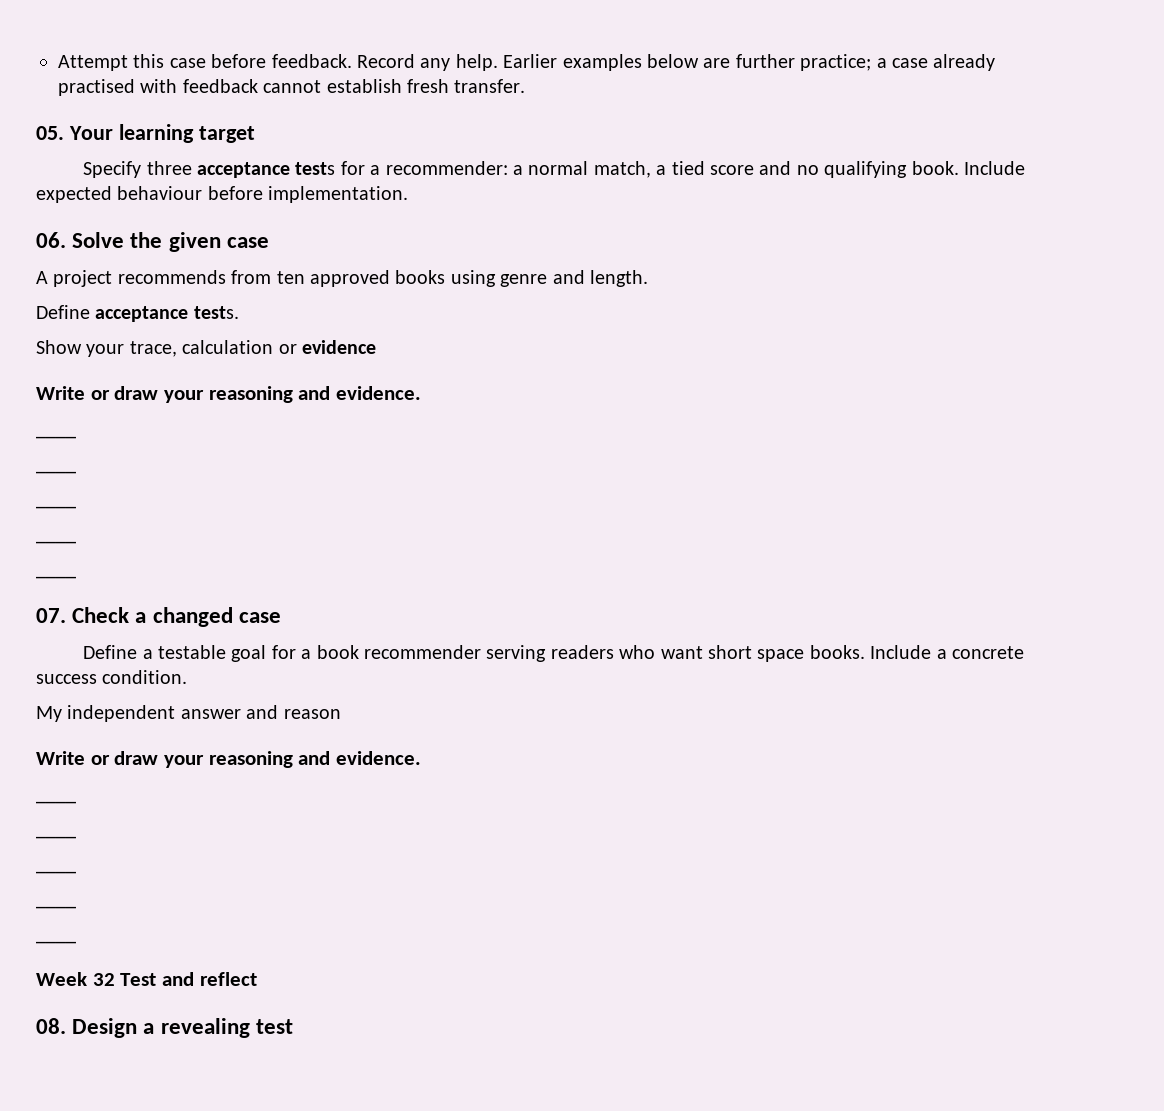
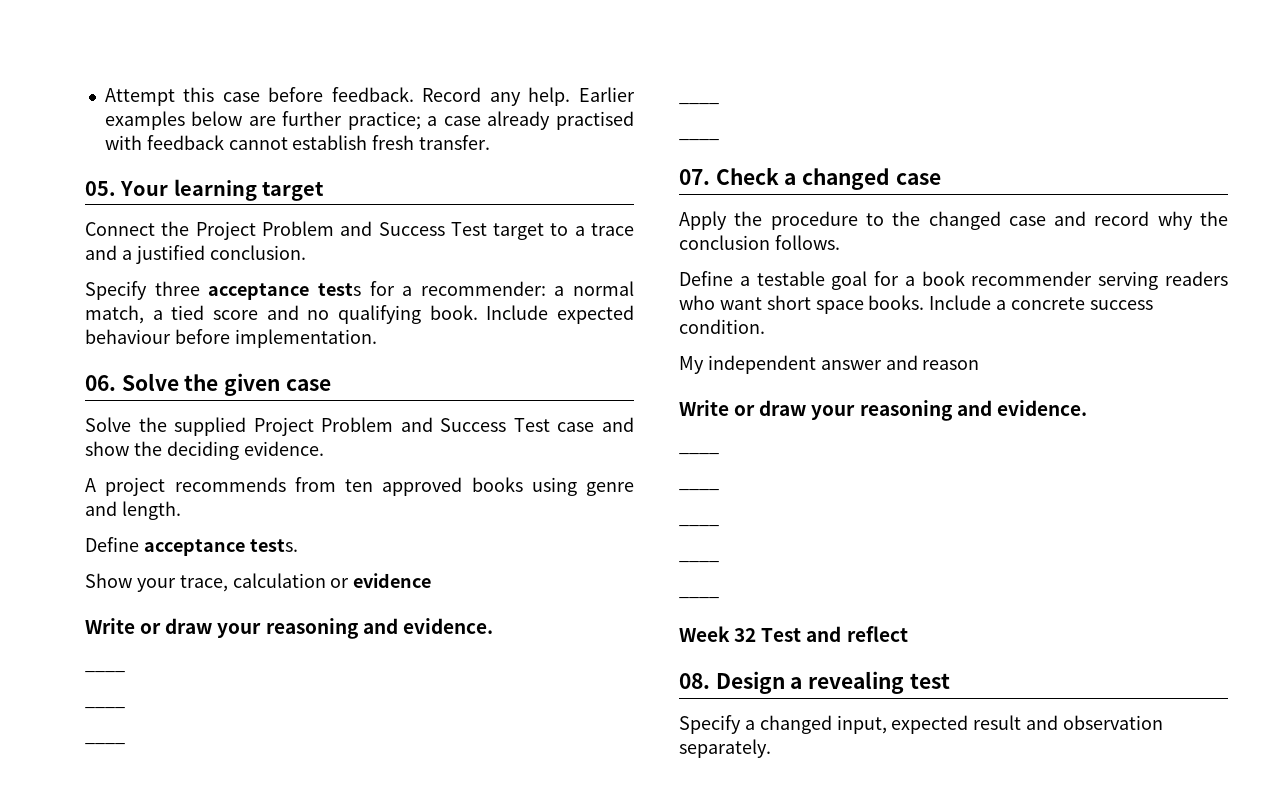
(255, 134) none -> [85,221,635,240] [85,245,306,264] // Connect the Project Problem and Success Test target to a trace and a justified conclusion.
(269, 242) none -> [85,417,634,436] [85,441,324,460] // Solve the supplied Project Problem and Success Test case and show the deciding evidence.
(281, 617) none -> [679,211,1228,230] [679,235,840,250] // Apply the procedure to the changed case and record why the conclusion follows.
(293, 1026) none -> [679,715,1164,734] [679,739,771,758] // Specify a changed input, expected result and observation separately.

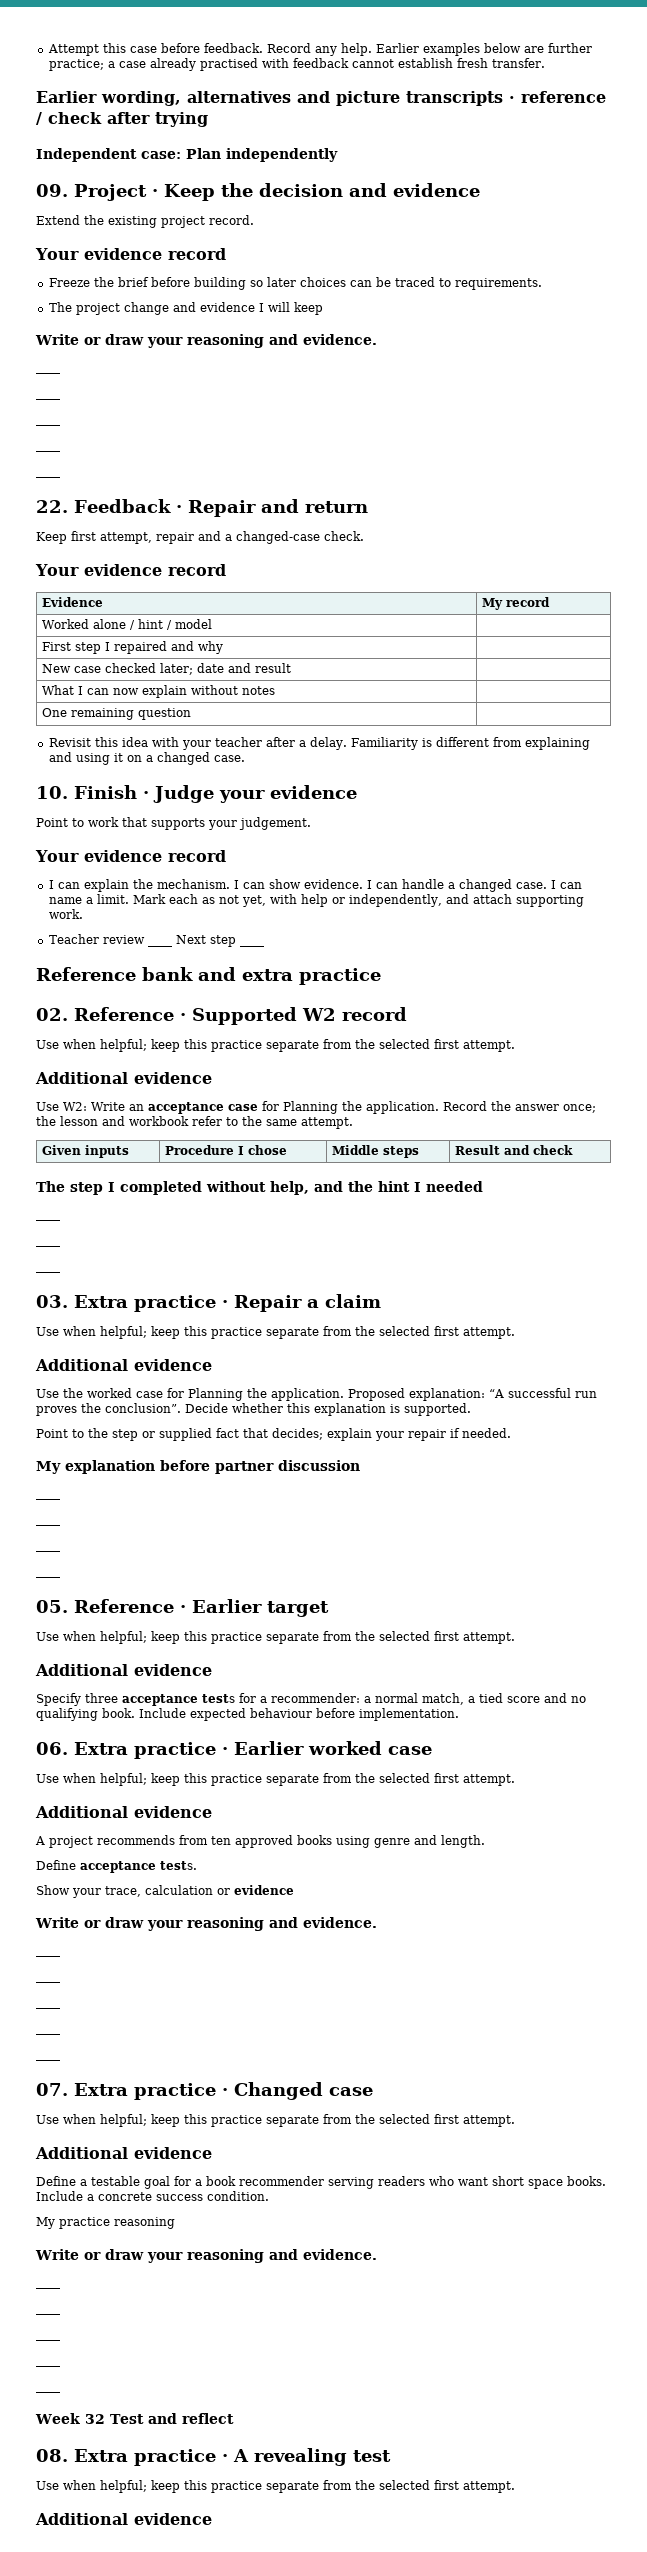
[85,179,325,201] [85,221,635,240] [85,245,306,264] 05. Your learning target // Connect the Project Problem and Success Test target to a trace and a justified conclusion. -> [36,91,606,106] [36,112,208,127] [36,148,338,162] [36,183,480,201] [36,215,254,228] [35,248,226,260] [48,277,542,290] [48,302,323,315] [35,334,377,348] [36,371,60,374] [36,397,60,400] [36,423,60,426] [36,449,60,452] [36,475,60,478] [36,499,368,517] [36,531,364,544] [35,564,226,576] [41,597,103,607] [481,597,550,610] [41,619,212,630] [41,641,223,654] [41,663,291,675] [41,685,275,698] [41,708,191,720] [48,737,590,750] [48,752,245,765] [36,785,357,803] [36,817,311,830] [35,850,226,862] [48,879,582,892] [48,894,584,907] [48,909,83,919] [48,934,145,944] [147,944,172,947] [175,935,264,947] [36,967,381,985] [36,1007,407,1025] [36,1039,515,1052] [35,1072,212,1084] [36,1101,596,1114] [36,1116,353,1129] [41,1145,129,1158] [164,1145,287,1155] [331,1145,419,1158] [454,1145,573,1155] [36,1181,483,1195] [36,1218,60,1221] [36,1244,60,1247] [36,1270,60,1273] [36,1294,381,1312] [36,1326,515,1339] [35,1359,212,1371] [36,1388,597,1401] [36,1403,471,1416] [36,1428,511,1441] [36,1460,360,1474] [36,1497,60,1500] [36,1523,60,1526] [36,1549,60,1552] [36,1575,60,1578] [36,1599,329,1617] [36,1631,515,1644] [35,1664,212,1676] Earlier wording, alternatives and picture transcripts · reference / check after trying // Independent case: Plan independently // 09. Project · Keep the decision and evidence // Extend the existing project record. // Your evidence record // Freeze the brief before building so later choices can be traced to requirements. // The project change and evidence I will keep // Write or draw your reasoning and evidence. // ____ // ____ // ____ // ____ // ____ // 22. Feedback · Repair and return // Keep first attempt, repair and a changed-case check. // Your evidence record // Evidence | My record // Worked alone / hint / model | // First step I repaired and why | // New case checked later; date and result | // What I can now explain without notes | // One remaining question | // Revisit this idea with your teacher after a delay. Familiarity is different from explaining and using it on a changed case. // 10. Finish · Judge your evidence // Point to work that supports your judgement. // Your evidence record // I can explain the mechanism. I can show evidence. I can handle a changed case. I can name a limit. Mark each as not yet, with help or independently, and attach supporting work. // Teacher review ____ Next step ____ // Reference bank and extra practice // 02. Reference · Supported W2 record // Use when helpful; keep this practice separate from the selected first attempt. // Additional evidence // Use W2: Write an acceptance case for Planning the application. Record the answer once; the lesson and workbook refer to the same attempt. // Given inputs | Procedure I chose | Middle steps | Result and check // The step I completed without help, and the hint I needed // ____ // ____ // ____ // 03. Extra practice · Repair a claim // Use when helpful; keep this practice separate from the selected first attempt. // Additional evidence // Use the worked case for Planning the application. Proposed explanation: “A successful run proves the conclusion”. Decide whether this explanation is supported. // Point to the step or supplied fact that decides; explain your repair if needed. // My explanation before partner discussion // ____ // ____ // ____ // ____ // 05. Reference · Earlier target // Use when helpful; keep this practice separate from the selected first attempt. // Additional evidence
[121,373,331,396] [85,417,634,436] [85,441,324,460] Solve the given case // Solve the supplied Project Problem and Success Test case and show the deciding evidence. -> [74,1741,432,1759] [36,1773,515,1786] [35,1806,212,1818] Extra practice · Earlier worked case // Use when helpful; keep this practice separate from the selected first attempt. // Additional evidence
[715,168,941,190] [679,211,1228,230] [679,235,840,250] Check a changed case // Apply the procedure to the changed case and record why the conclusion follows. -> [74,2082,373,2100] [36,2114,515,2127] [35,2147,212,2159] Extra practice · Changed case // Use when helpful; keep this practice separate from the selected first attempt. // Additional evidence
[707,355,980,374] independent answer and reason -> [59,2217,175,2229] practice reasoning
[715,671,950,694] [679,715,1164,734] [679,739,771,758] Design a revealing test // Specify a changed input, expected result and observation separately. -> [74,2448,391,2466] [36,2480,515,2493] [35,2513,212,2525] Extra practice · A revealing test // Use when helpful; keep this practice separate from the selected first attempt. // Additional evidence

